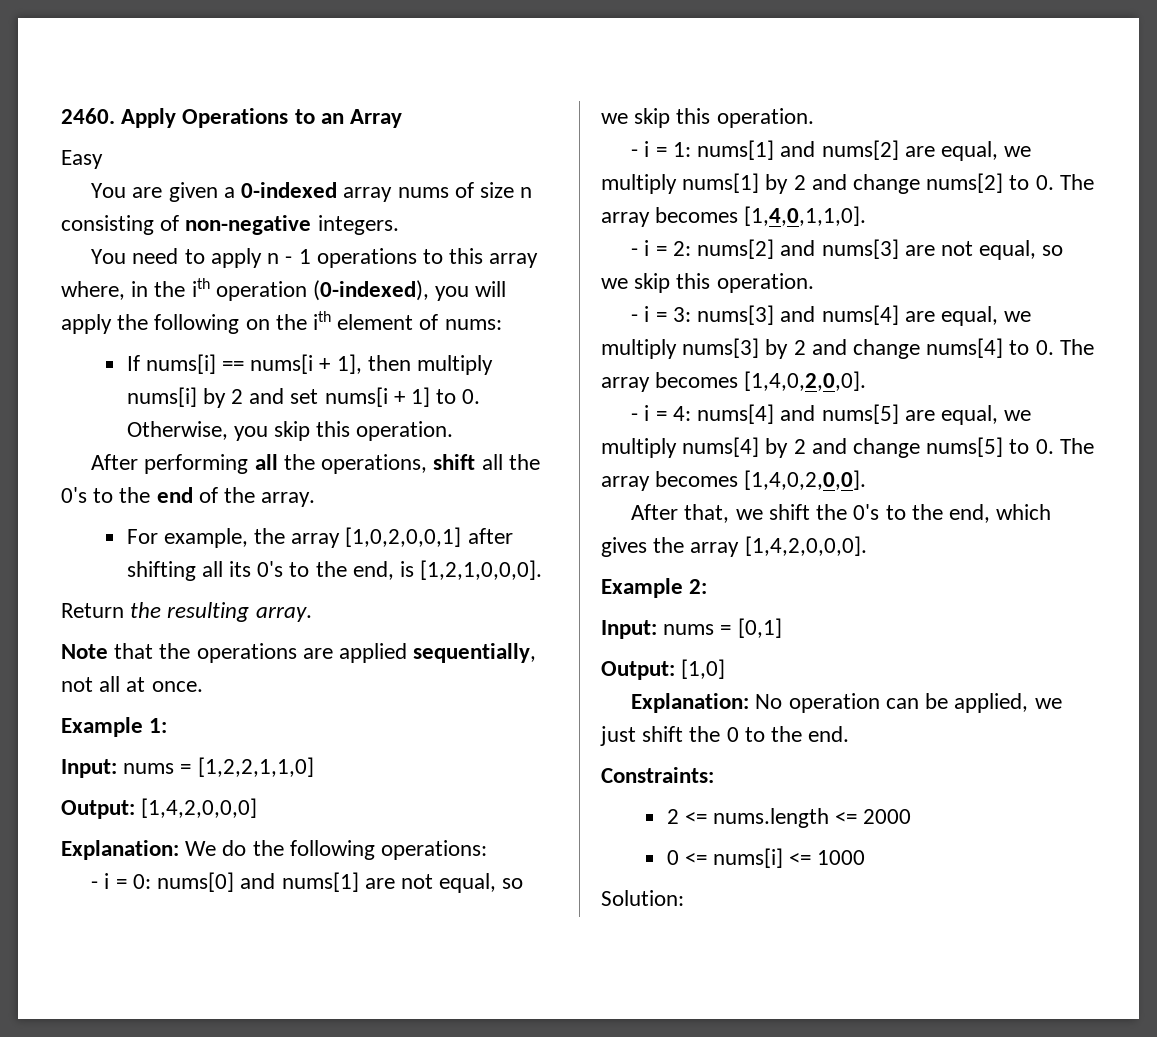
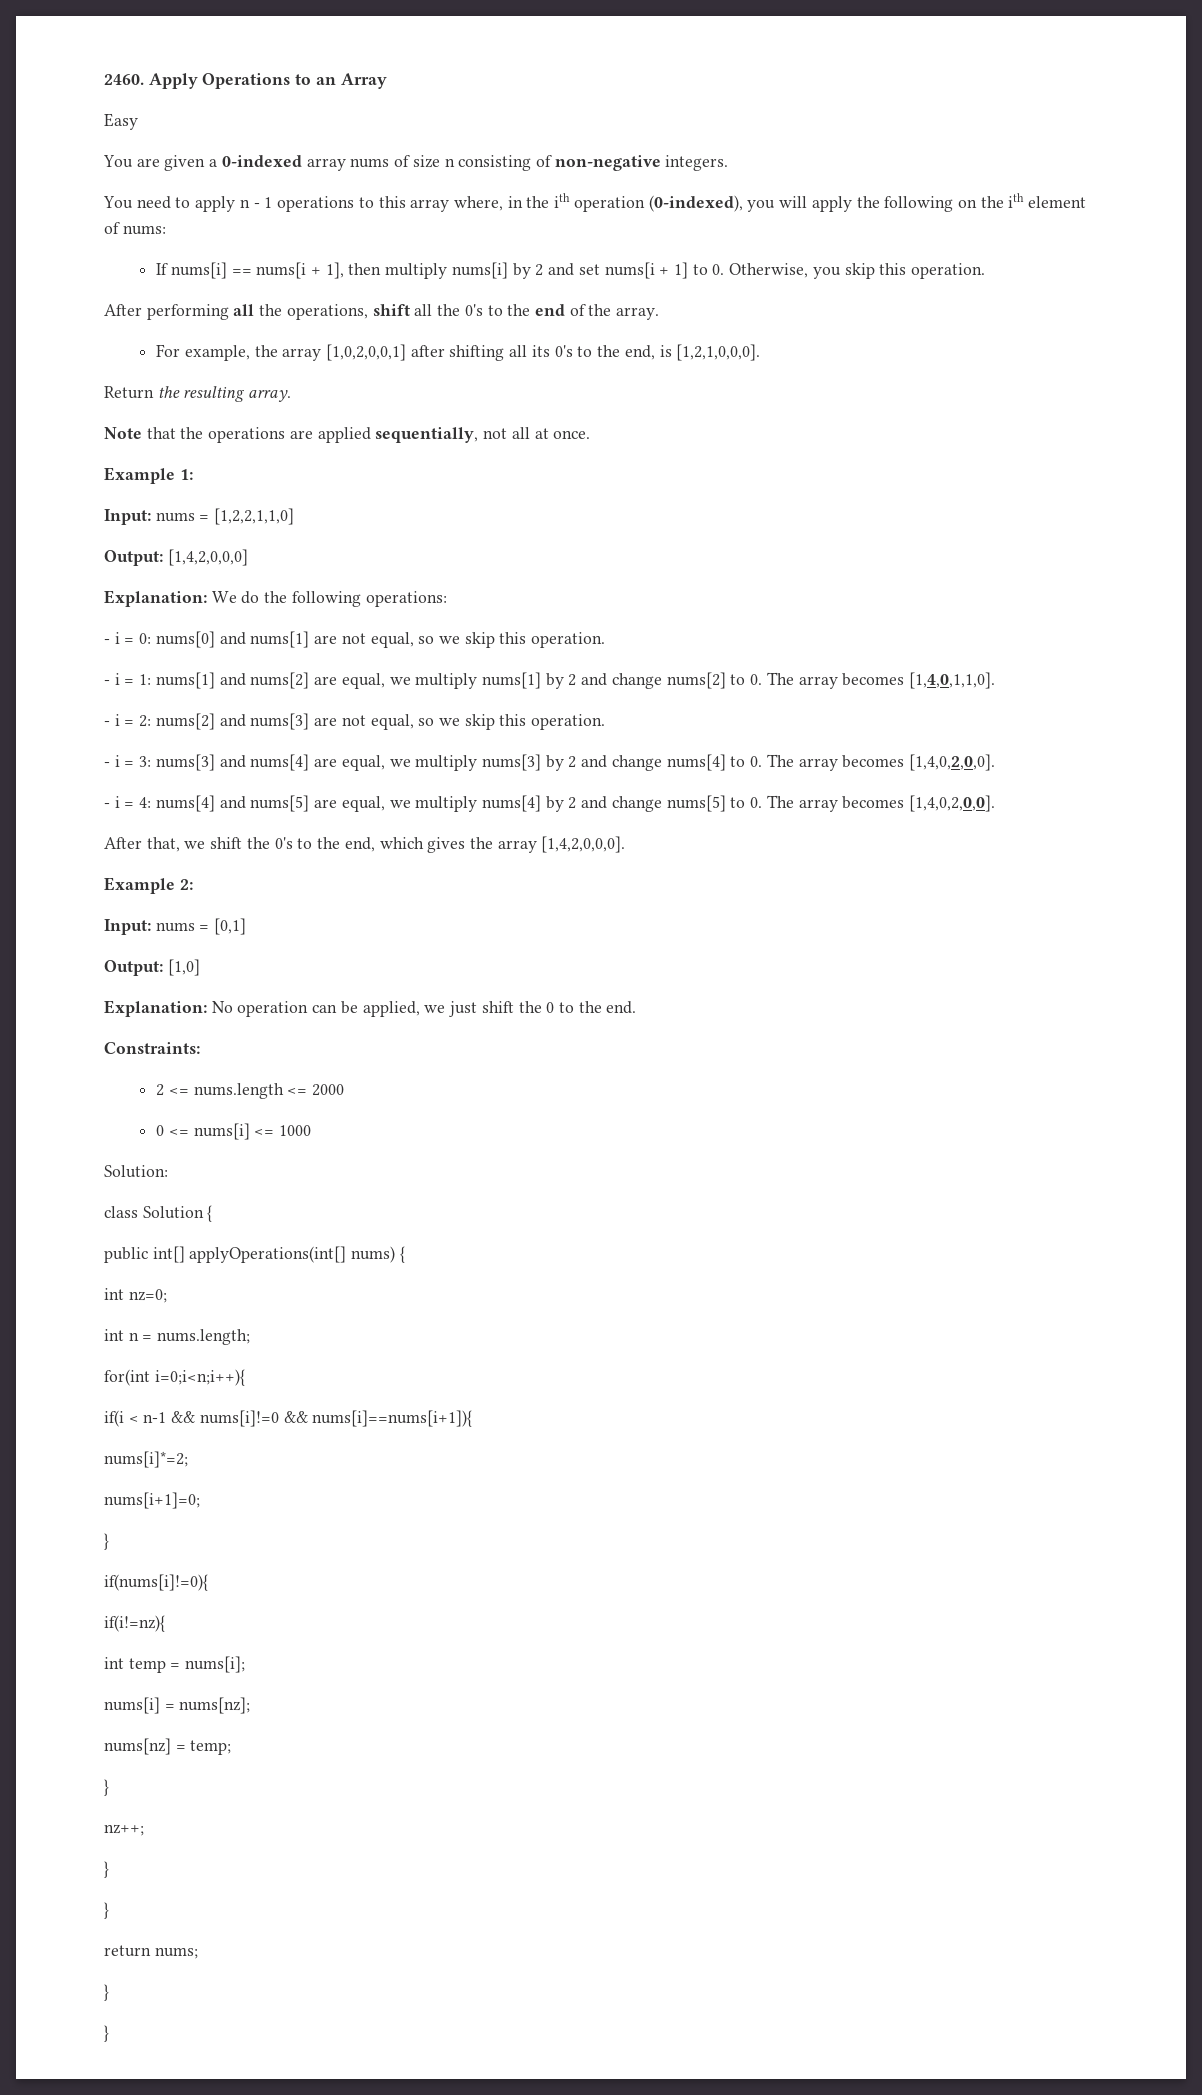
(684, 898) none -> [104,1205,213,1222] [104,1246,405,1263] [104,1288,167,1303] [104,1329,251,1345] [104,1369,245,1386] [104,1410,473,1427] [104,1451,188,1468] [104,1492,200,1509] [104,1533,109,1550] [104,1574,208,1591] [104,1615,165,1632] [104,1656,246,1673] [104,1697,251,1714] [104,1738,232,1755] [104,1779,109,1796] [104,1824,144,1836] [104,1861,109,1878] [104,1902,109,1919] [104,1945,198,1959] [104,1984,109,2001] [104,2025,109,2042] // class Solution { // public int[] applyOperations(int[] nums) { // int nz=0; // int n = nums.length; // for(int i=0;i<n;i++){ // if(i < n-1 && nums[i]!=0 && nums[i]==nums[i+1]){ // nums[i]*=2; // nums[i+1]=0; // } // if(nums[i]!=0){ // if(i!=nz){ // int temp = nums[i]; // nums[i] = nums[nz]; // nums[nz] = temp; // } // nz++; // } // } // return nums; // } // }

